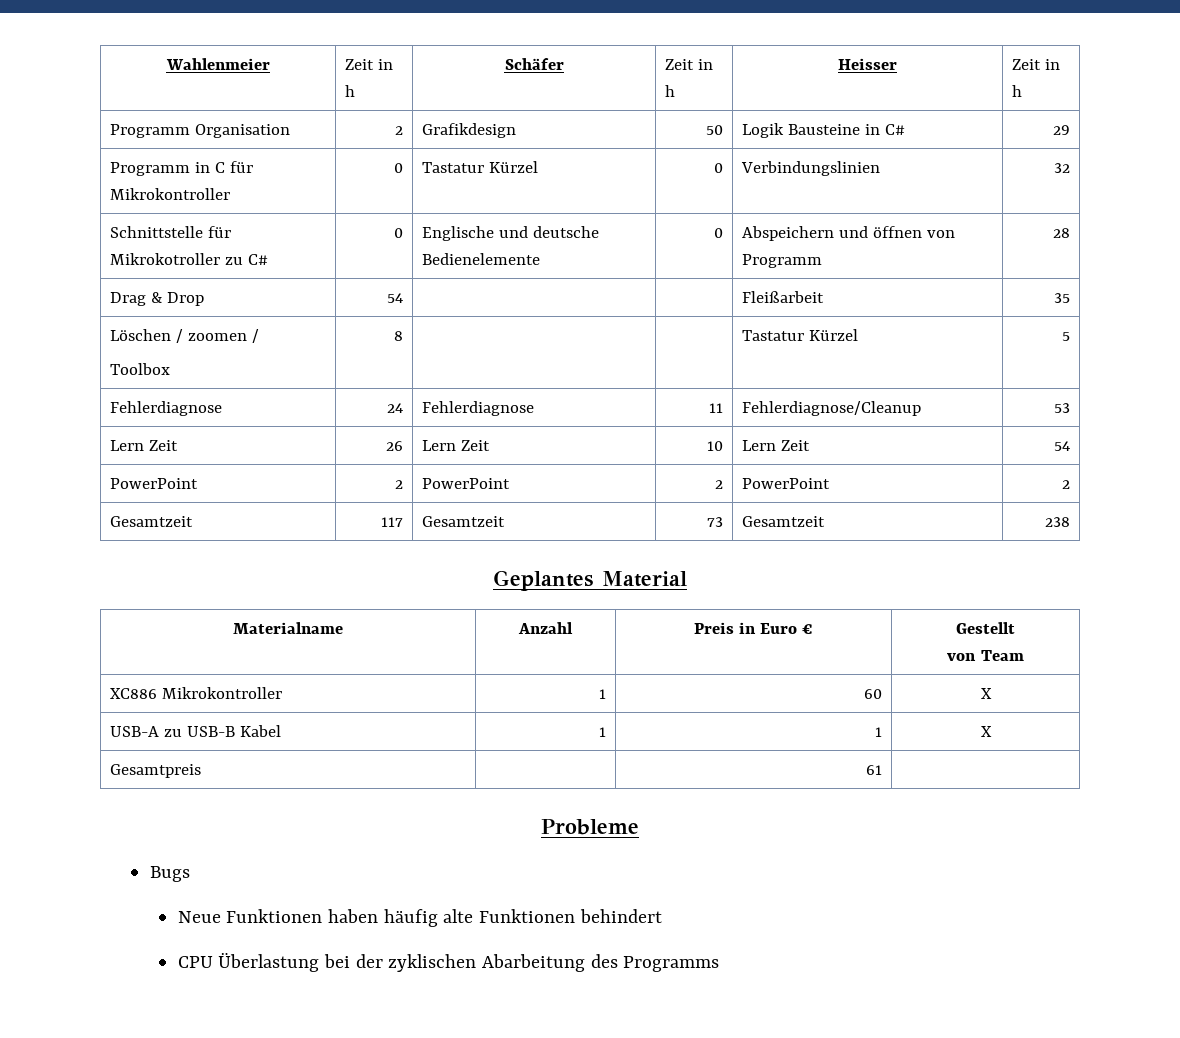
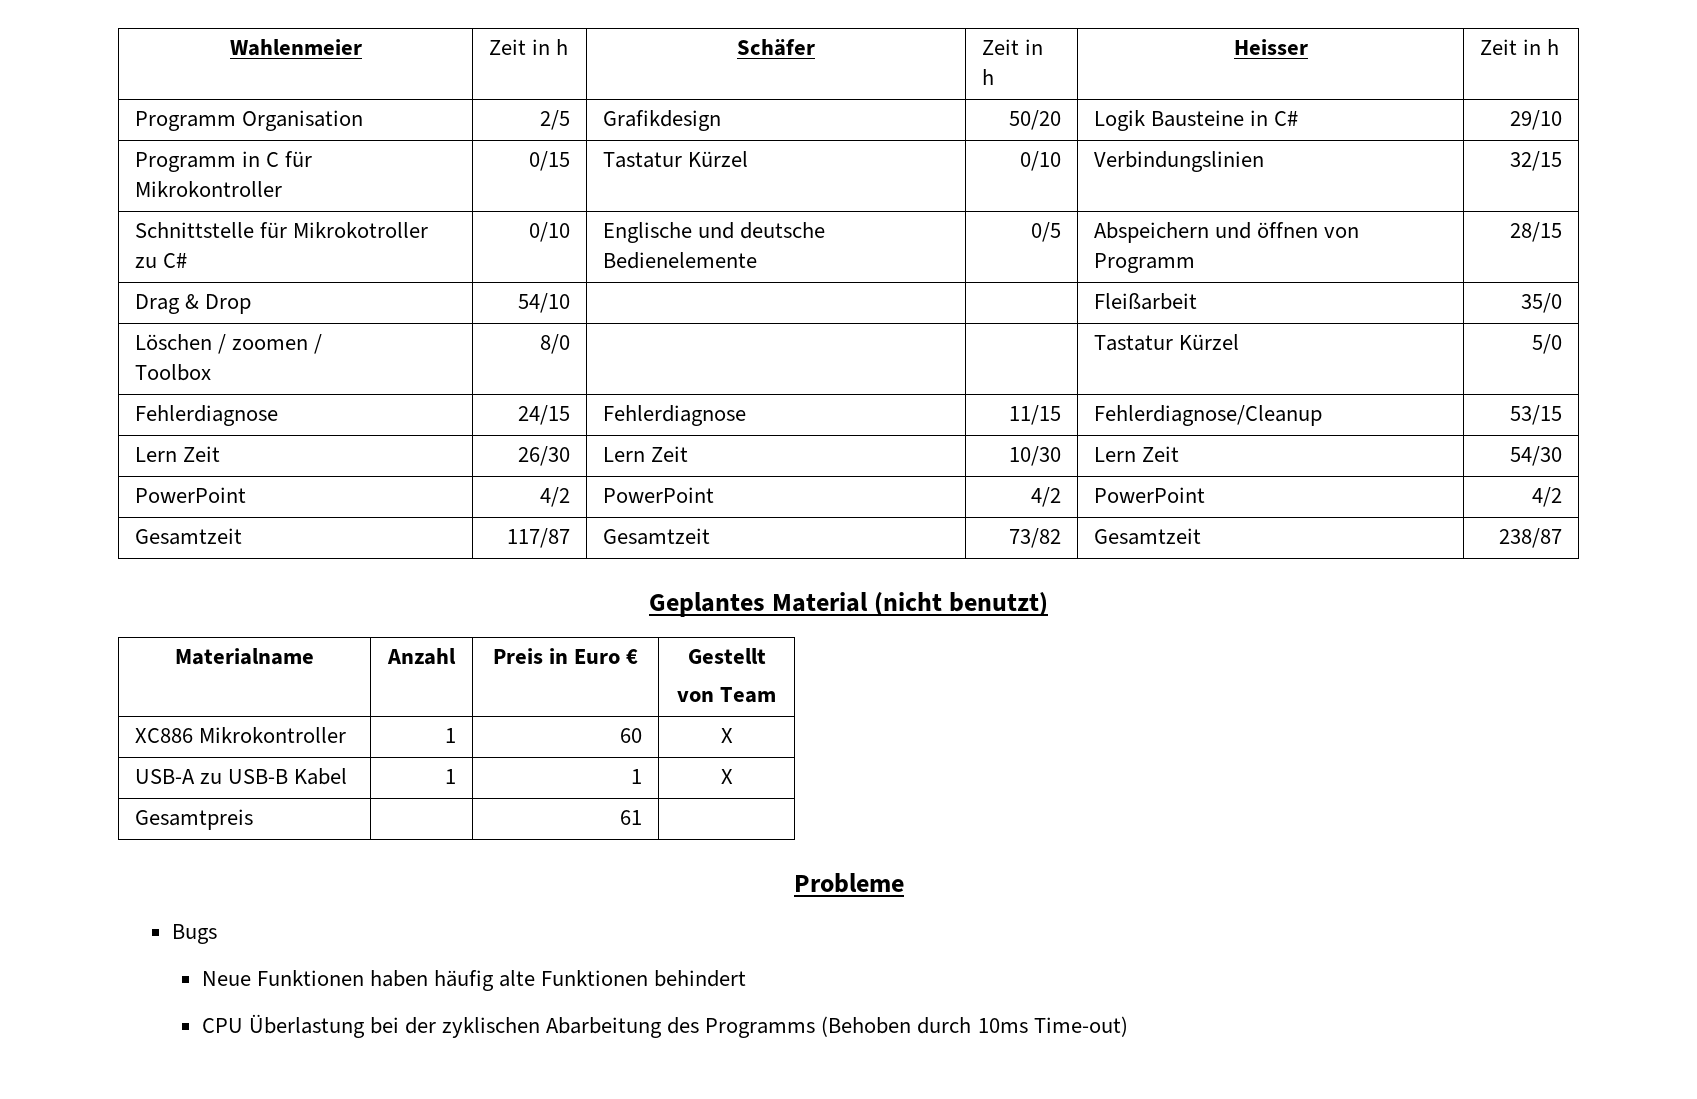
[395,126,404,135] 2 -> [540,110,571,130] 2/5
[706,125,724,135] 50 -> [1009,110,1062,130] 50/20
[1053,125,1071,135] 29 -> [1510,110,1563,130] 29/10
[394,163,404,173] [421,161,538,173] [714,163,724,173] 0 | Tastatur Kürzel | 0 -> [529,151,571,171] [602,151,749,168] [1020,151,1062,171] 0/15 | Tastatur Kürzel | 0/10
[1054,163,1071,173] 32 -> [1510,151,1563,171] 32/15
[394,228,404,238] 0 -> [529,222,571,242] 0/10
[714,228,724,238] 0 -> [1031,222,1062,242] 0/5
[1053,228,1071,238] 28 -> [1510,222,1563,242] 28/15
[387,293,404,303] 54 -> [518,293,571,313] 54/10
[1054,293,1071,303] 35 -> [1521,293,1563,313] 35/0
[394,331,404,341] [741,329,858,341] [1062,332,1071,341] [109,401,222,416] [387,403,404,413] [421,401,534,416] [709,403,724,413] 8 | | | Tastatur Kürzel | 5 // Fehlerdiagnose | 24 | Fehlerdiagnose | 11 -> [540,334,571,354] [1093,334,1240,351] [1532,334,1563,354] [134,405,278,426] [518,405,571,425] [602,405,746,426] [1009,405,1062,425] 8/0 | | | Tastatur Kürzel | 5/0 // Fehlerdiagnose | 24/15 | Fehlerdiagnose | 11/15
[1054,403,1071,413] [109,440,178,451] [386,441,404,451] [421,440,490,451] [707,441,724,451] [741,440,810,451] [1054,441,1071,451] [109,478,198,489] [395,480,404,489] [421,478,510,489] [715,480,724,489] [741,478,830,489] [1062,480,1071,489] [109,516,193,527] [381,517,404,527] [421,516,505,527] [707,517,724,527] [741,516,825,527] [1045,517,1071,527] 53 // Lern Zeit | 26 | Lern Zeit | 10 | Lern Zeit | 54 // PowerPoint | 2 | PowerPoint | 2 | PowerPoint | 2 // Gesamtzeit | 117 | Gesamtzeit | 73 | Gesamtzeit | 238 -> [1510,405,1563,425] [134,446,221,462] [518,446,571,466] [602,446,689,462] [1009,446,1062,466] [1093,446,1180,462] [1510,446,1563,466] [134,487,246,503] [540,487,571,507] [602,487,714,503] [1031,487,1062,507] [1093,487,1205,503] [1532,487,1563,507] [134,528,242,545] [507,528,571,548] [602,528,710,545] [1009,528,1062,548] [1093,528,1201,545] [1499,528,1563,548] 53/15 // Lern Zeit | 26/30 | Lern Zeit | 10/30 | Lern Zeit | 54/30 // PowerPoint | 4/2 | PowerPoint | 4/2 | PowerPoint | 4/2 // Gesamtzeit | 117/87 | Gesamtzeit | 73/82 | Gesamtzeit | 238/87
(687, 579) none -> [874,592,1049,616] (nicht benutzt)
(720, 964) none -> [821,1016,1128,1037] (Behoben durch 10ms Time-out)

